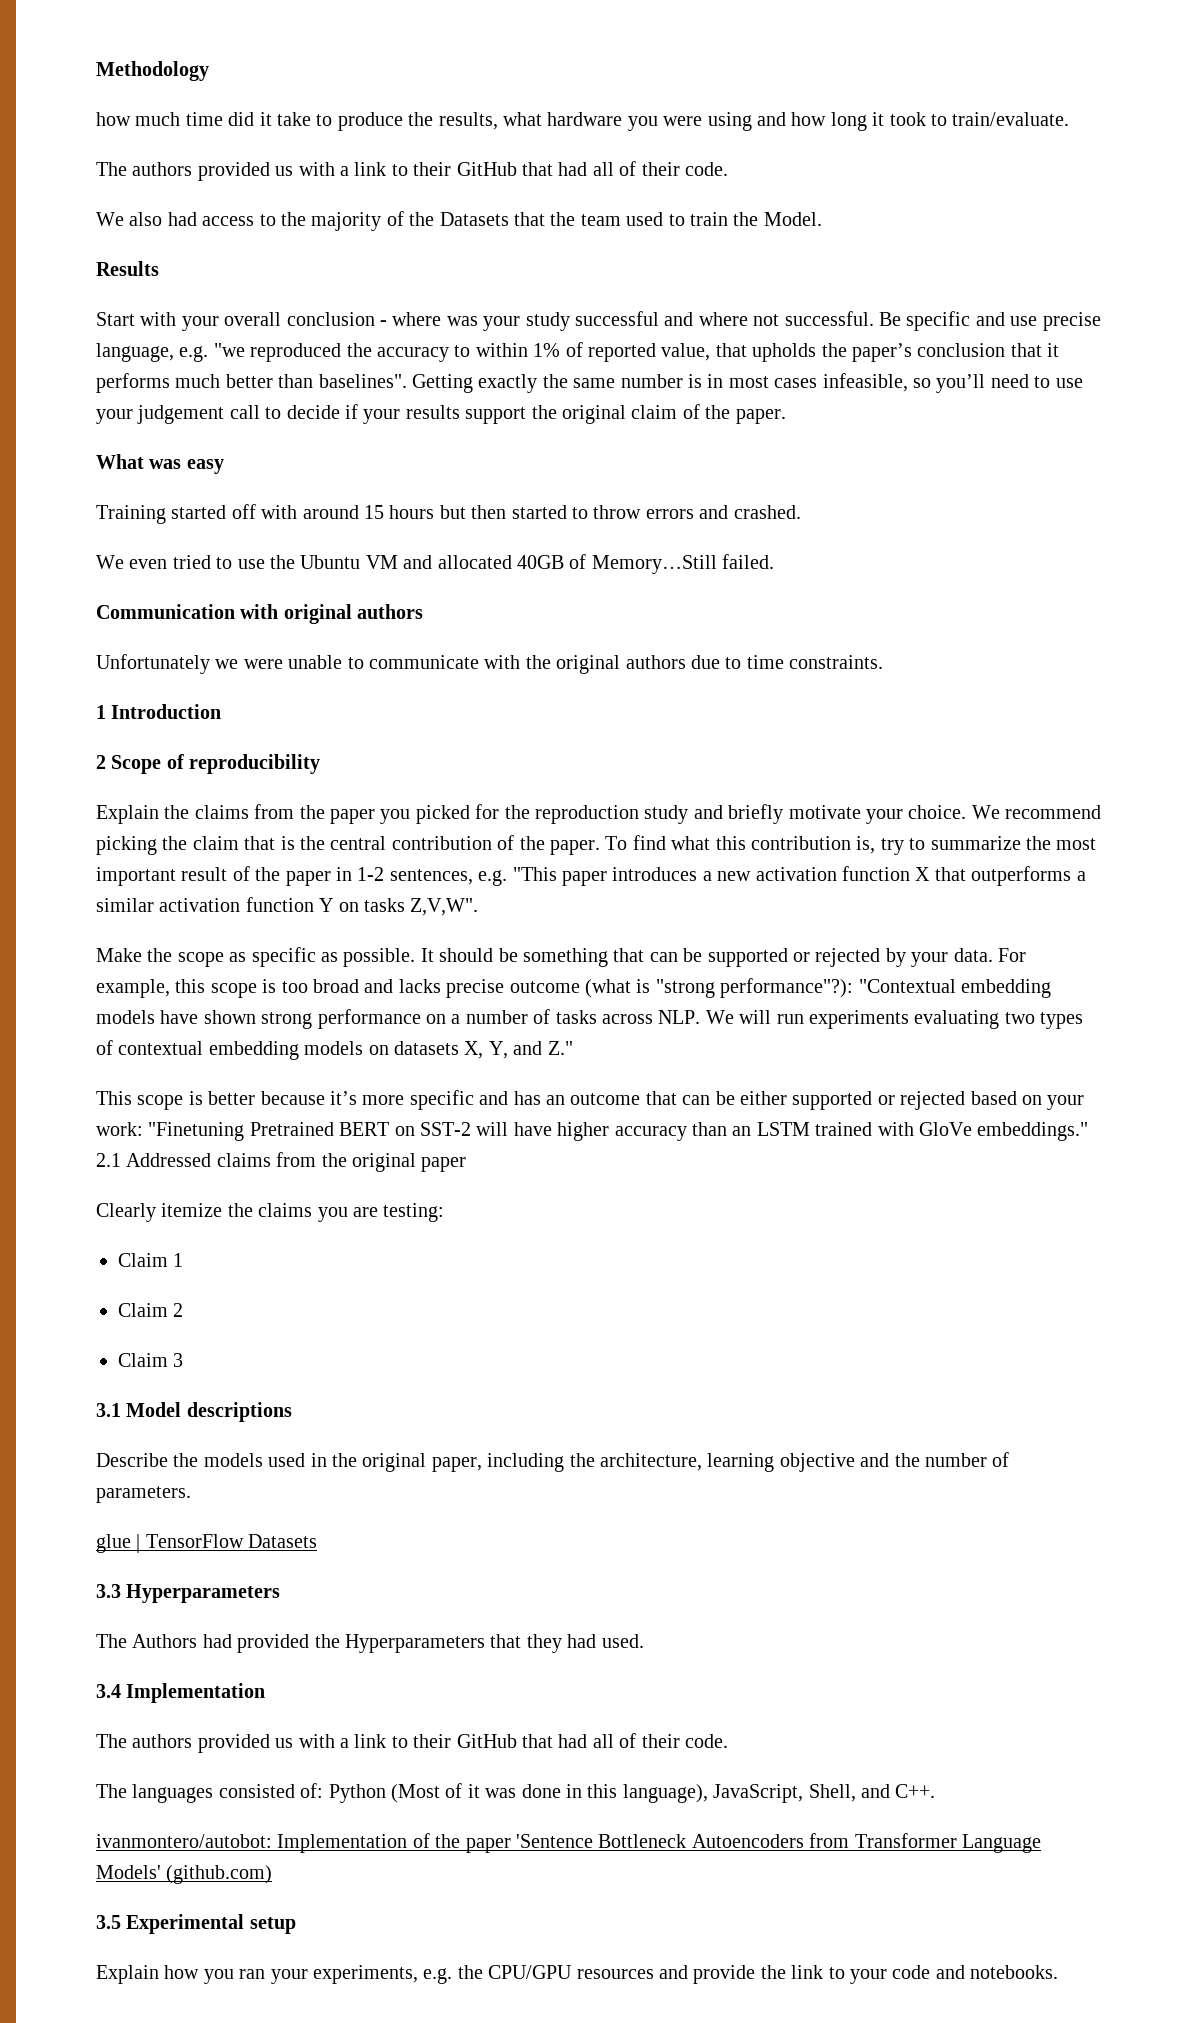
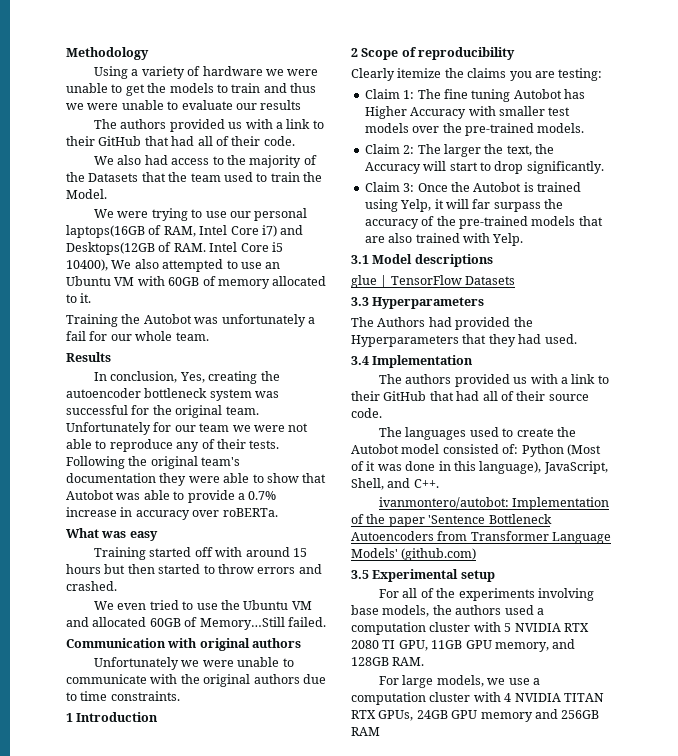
[96,112,1070,131] how much time did it take to produce the results, what hardware you were using and how long it took to train/evaluate. -> [94,66,319,79] [66,83,316,96] [66,100,302,110] Using a variety of hardware we were unable to get the models to train and thus we were unable to evaluate our results
[96,261,159,276] [96,311,1101,331] [96,342,1060,362] [96,373,1083,393] [96,404,786,424] Results // Start with your overall conclusion - where was your study successful and where not successful. Be specific and use precise language, e.g. "we reproduced the accuracy to within 1% of reported value, that upholds the paper’s conclusion that it performs much better than baselines". Getting exactly the same number is in most cases infeasible, so you’ll need to use your judgement call to decide if your results support the original claim of the paper. -> [94,208,308,221] [66,225,304,238] [66,242,283,255] [66,259,281,272] [66,276,327,289] [66,293,92,303] [66,314,315,327] [66,331,209,341] [66,352,111,362] [94,371,280,384] [66,388,280,401] [66,405,259,418] [66,422,309,435] [66,439,280,452] [66,456,241,469] [66,473,327,486] [66,490,277,503] [66,507,278,520] We were trying to use our personal laptops(16GB of RAM, Intel Core i7) and Desktops(12GB of RAM. Intel Core i5 10400), We also attempted to use an Ubuntu VM with 60GB of memory allocated to it. // Training the Autobot was unfortunately a fail for our whole team. // Results // In conclusion, Yes, creating the autoencoder bottleneck system was successful for the original team. Unfortunately for our team we were not able to reproduce any of their tests. Following the original team's documentation they were able to show that Autobot was able to provide a 0.7% increase in accuracy over roBERTa.
[517,555,564,569] 40GB -> [149,618,181,627] 60GB
[96,804,1102,824] [96,835,1097,855] [96,866,1086,886] [96,897,479,916] [96,947,1026,967] [96,978,1051,998] [96,1009,1084,1029] [96,1040,573,1060] [96,1090,1085,1110] [96,1122,1089,1141] [96,1152,467,1172] // Explain the claims from the paper you picked for the reproduction study and briefly motivate your choice. We recommend picking the claim that is the central contribution of the paper. To find what this contribution is, try to summarize the most important result of the paper in 1-2 sentences, e.g. "This paper introduces a new activation function X that outperforms a similar activation function Y on tasks Z,V,W". // Make the scope as specific as possible. It should be something that can be supported or rejected by your data. For example, this scope is too broad and lacks precise outcome (what is "strong performance"?): "Contextual embedding models have shown strong performance on a number of tasks across NLP. We will run experiments evaluating two types of contextual embedding models on datasets X, Y, and Z." // This scope is better because it’s more specific and has an outcome that can be either supported or rejected based on your work: "Finetuning Pretrained BERT on SST-2 will have higher accuracy than an LSTM trained with GloVe embeddings." 2.1 Addressed claims from the original paper -> (516, 53) none
[173,1253,184,1267] [118,1303,184,1317] [118,1353,184,1367] [96,1402,292,1422] [96,1452,1010,1472] [96,1486,191,1503] 1 // Claim 2 // Claim 3 // 3.1 Model descriptions // Describe the models used in the original paper, including the architecture, learning objective and the number of parameters. -> [403,89,585,102] [364,106,571,119] [364,123,585,136] [364,144,554,157] [364,161,604,174] [364,182,581,192] [364,199,563,212] [364,216,603,229] [364,233,524,246] [351,254,493,267] 1: The fine tuning Autobot has Higher Accuracy with smaller test models over the pre-trained models. // Claim 2: The larger the text, the Accuracy will start to drop significantly. // Claim 3: Once the Autobot is trained using Yelp, it will far surpass the accuracy of the pre-trained models that are also trained with Yelp. // 3.1 Model descriptions
(680, 1741) none -> [548,394,589,401] source
(214, 1793) none -> [469,427,576,437] [351,444,440,454] used to create the Autobot model
[96,1965,1059,1984] Explain how you ran your experiments, e.g. the CPU/GPU resources and provide the link to your code and notebooks. -> [379,588,594,601] [351,605,544,617] [351,622,589,635] [351,639,576,652] [351,657,425,666] [379,675,540,688] [351,692,604,705] [351,709,600,722] [351,727,380,736] For all of the experiments involving base models, the authors used a computation cluster with 5 NVIDIA RTX 2080 TI GPU, 11GB GPU memory, and 128GB RAM. // For large models, we use a computation cluster with 4 NVIDIA TITAN RTX GPUs, 24GB GPU memory and 256GB RAM

